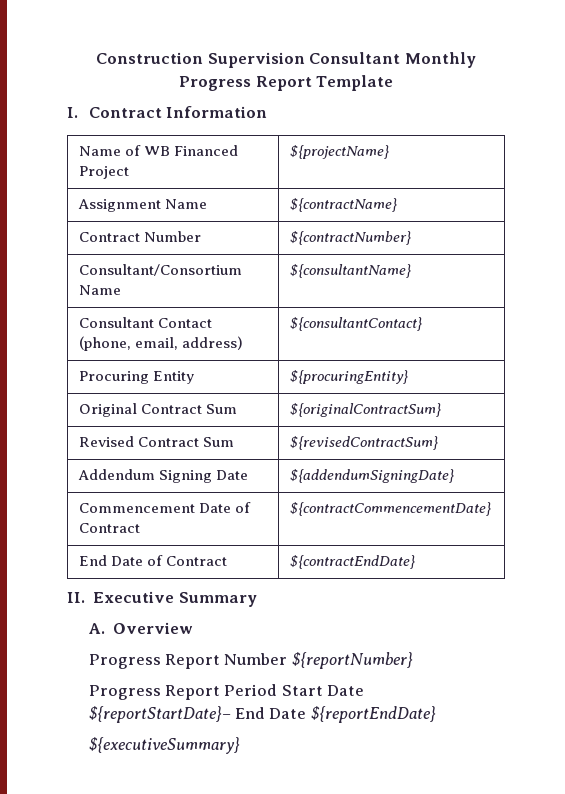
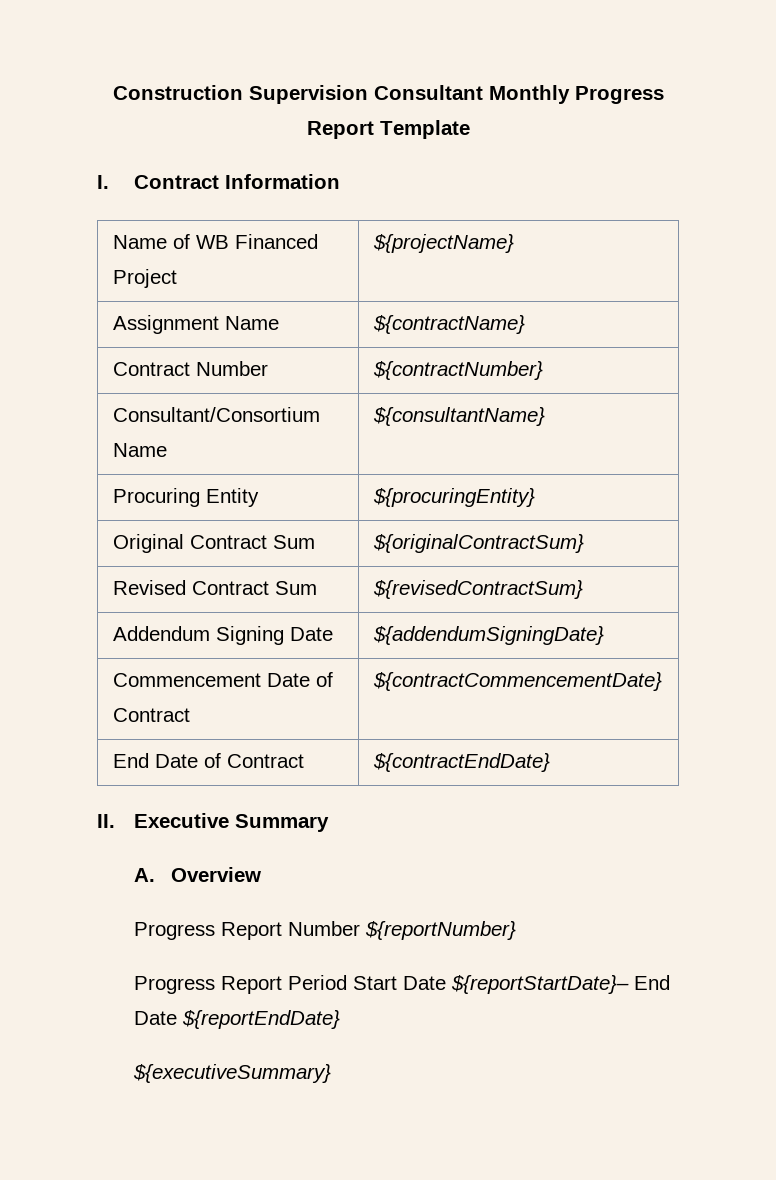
[78,317,212,328] [78,336,243,351] [289,317,422,331] // Consultant Contact (phone, email, address) | ${consultantContact} -> (545, 416) none

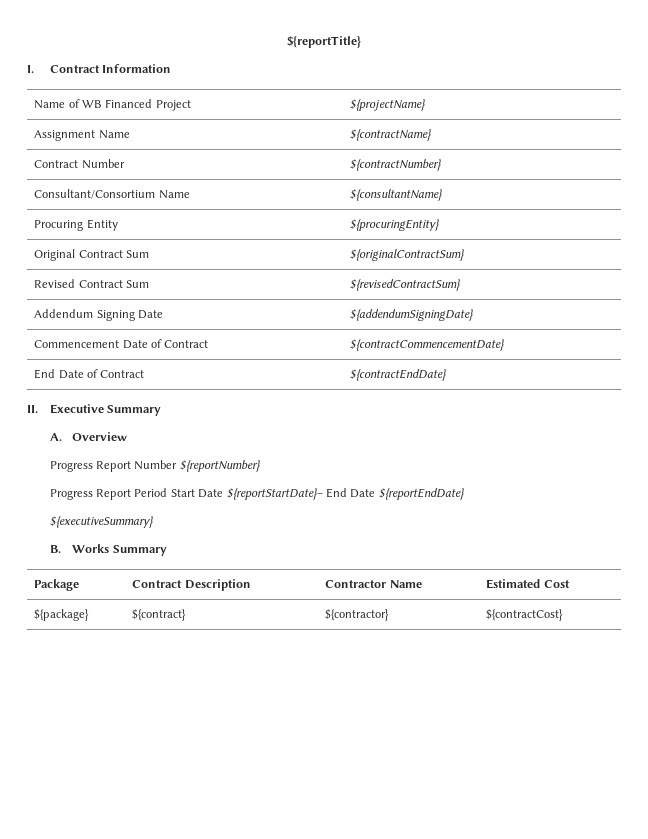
[112,85,664,104] [306,120,470,139] Construction Supervision Consultant Monthly Progress Report Template -> [287,35,361,48] ${reportTitle}
(331, 1073) none -> [49,544,167,556] [34,579,80,591] [132,579,251,591] [325,580,422,588] [486,579,570,589] [34,609,90,621] [132,609,187,621] [325,609,390,621] [486,609,564,621] // B. Works Summary // Package | Contract Description | Contractor Name | Estimated Cost // ${package} | ${contract} | ${contractor} | ${contractCost}

